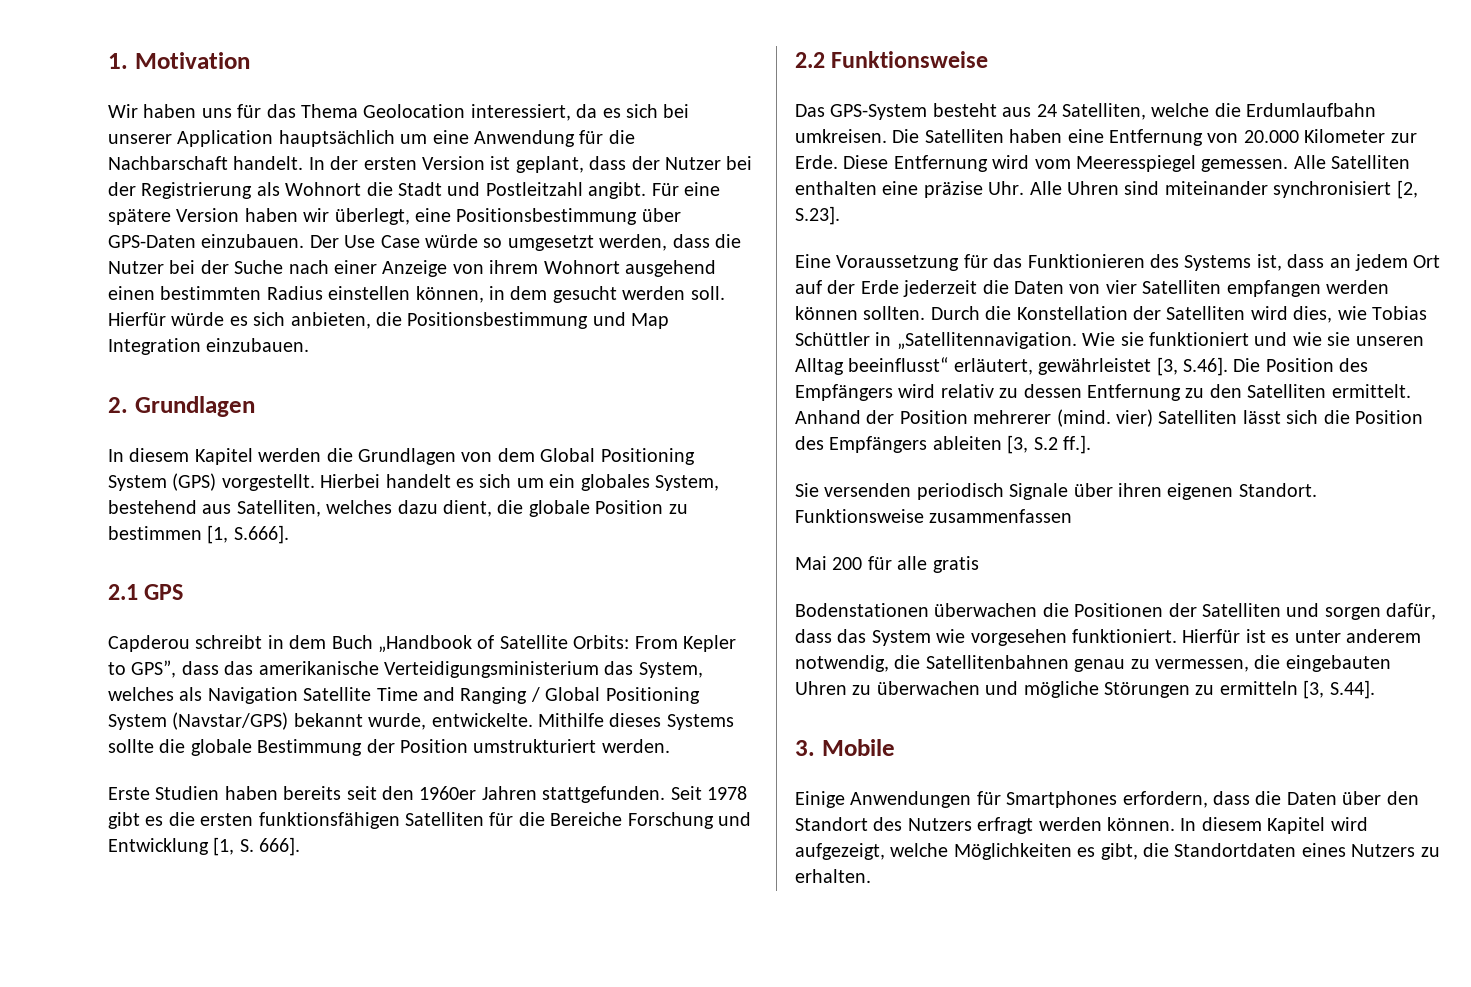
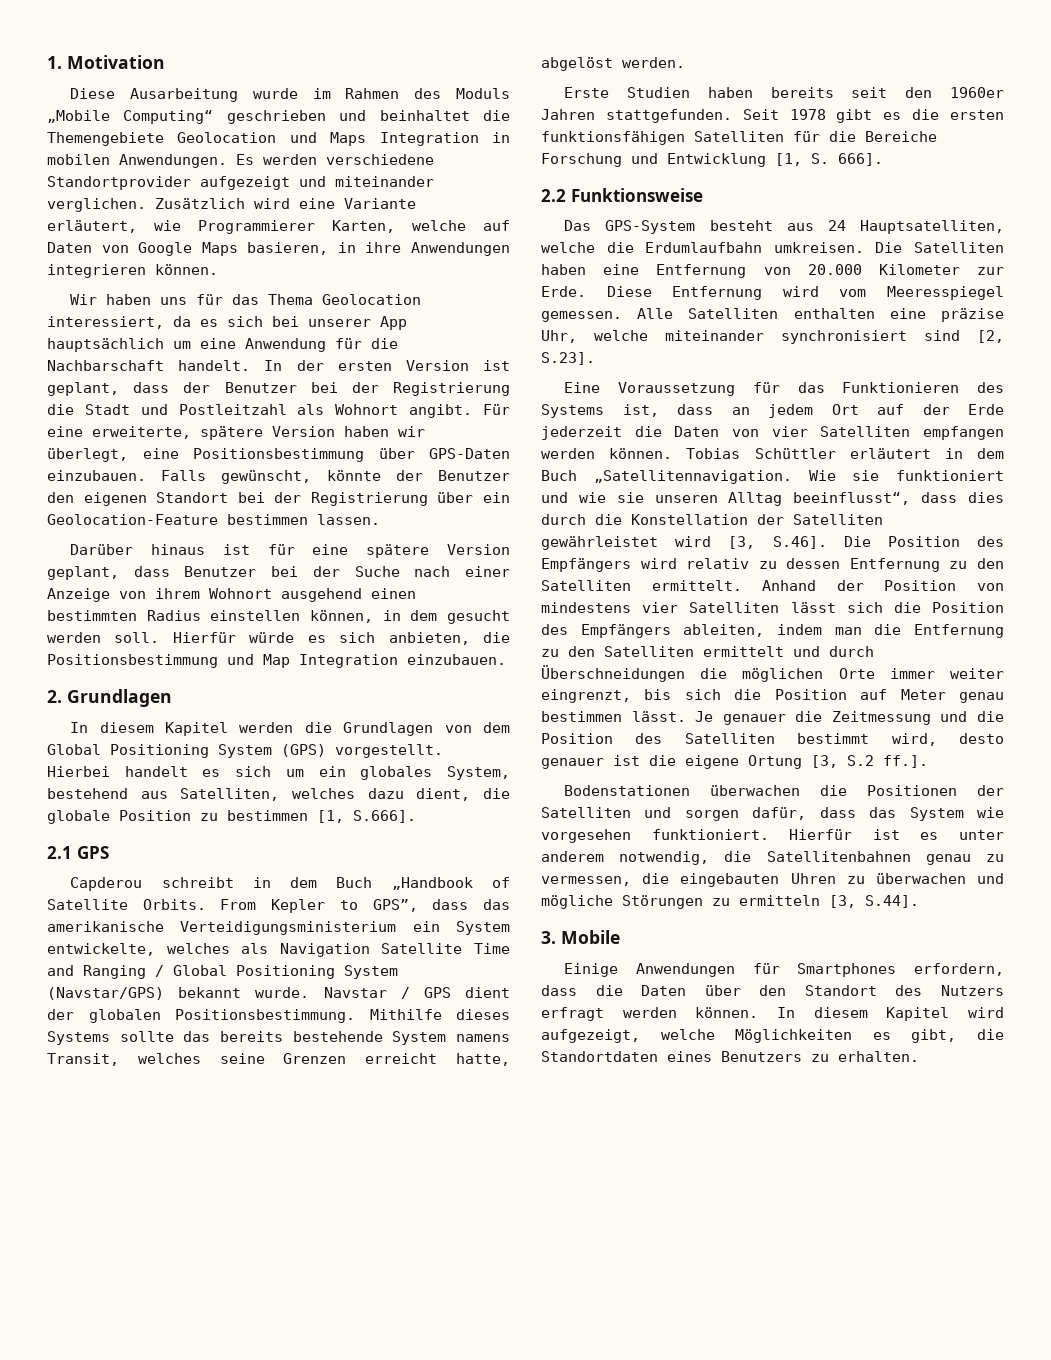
(250, 60) none -> [70,88,510,102] [47,110,510,124] [47,132,510,146] [47,154,434,168] [47,176,434,190] [47,198,416,212] [47,220,510,234] [47,242,510,256] [47,264,218,278] // Diese Ausarbeitung wurde im Rahmen des Moduls „Mobile Computing“ geschrieben und beinhaltet die Themengebiete Geolocation und Maps Integration in mobilen Anwendungen. Es werden verschiedene Standortprovider aufgezeigt und miteinander verglichen. Zusätzlich wird eine Variante erläutert, wie Programmierer Karten, welche auf Daten von Google Maps basieren, in ihre Anwendungen integrieren können.
[177,130,274,147] Application -> [380,316,407,330] App
[664,156,753,170] [108,182,362,199] Nutzer bei der Registrierung als Wohnort -> [224,382,511,396] Benutzer bei der Registrierung
(583, 189) none -> [297,404,399,415] als Wohnort
(720, 189) none -> [92,426,191,439] erweiterte,
[309,234,741,251] [108,261,164,274] Der Use Case würde so umgesetzt werden, dass die Nutzer -> [161,470,510,484] [47,492,510,506] [47,514,380,525] [70,544,510,558] [47,566,257,580] Falls gewünscht, könnte der Benutzer den eigenen Standort bei der Registrierung über ein Geolocation-Feature bestimmen lassen. // Darüber hinaus ist für eine spätere Version geplant, dass Benutzer
[573,635,630,649] Orbits: -> [142,899,206,910] Orbits.
[604,661,703,678] das System, -> [412,921,510,935] [47,943,155,956] ein System entwickelte,
[368,713,734,730] [108,739,597,756] wurde, entwickelte. Mithilfe dieses Systems sollte die globale Bestimmung der Position umstrukturiert -> [255,987,511,999] [47,1009,510,1023] [47,1031,510,1045] [47,1053,511,1066] [541,57,613,71] wurde. Navstar / GPS dient der globalen Positionsbestimmung. Mithilfe dieses Systems sollte das bereits bestehende System namens Transit, welches seine Grenzen erreicht hatte, abgelöst
[1062,103,1146,120] Satelliten, -> [860,220,1004,234] Hauptsatelliten,
[988,181,1160,195] Uhr. Alle Uhren sind -> [541,330,648,343] Uhr, welche
(1392, 189) none -> [924,330,960,341] sind
[795,306,1427,323] [795,332,892,346] können sollten. Durch die Konstellation der Satelliten wird dies, wie Tobias Schüttler in -> [609,448,1004,459] [541,470,577,481] können. Tobias Schüttler erläutert in dem Buch
[848,357,1152,375] beeinflusst“ erläutert, gewährleistet -> [793,492,1004,505] [541,514,883,525] [541,536,712,550] beeinflusst“, dass dies durch die Konstellation der Satelliten gewährleistet wird
[973,409,1153,427] mehrerer (mind. vier) -> [977,583,1004,591] [541,602,679,613] von mindestens vier
[932,435,1091,454] [795,483,1317,500] [795,509,1073,523] [795,556,979,573] ableiten [3, S.2 ff.]. // Sie versenden periodisch Signale über ihren eigenen Standort. Funktionsweise zusammenfassen // Mai 200 für alle gratis -> [683,624,1004,638] [541,646,874,657] [541,665,1004,682] [541,689,1004,703] [541,711,1004,725] [541,733,1004,746] [541,755,928,769] ableiten, indem man die Entfernung zu den Satelliten ermittelt und durch Überschneidungen die möglichen Orte immer weiter eingrenzt, bis sich die Position auf Meter genau bestimmen lässt. Je genauer die Zeitmessung und die Position des Satelliten bestimmt wird, desto genauer ist die eigene Ortung [3, S.2 ff.].
[1351,844,1416,857] Nutzers -> [721,1051,802,1062] Benutzers

